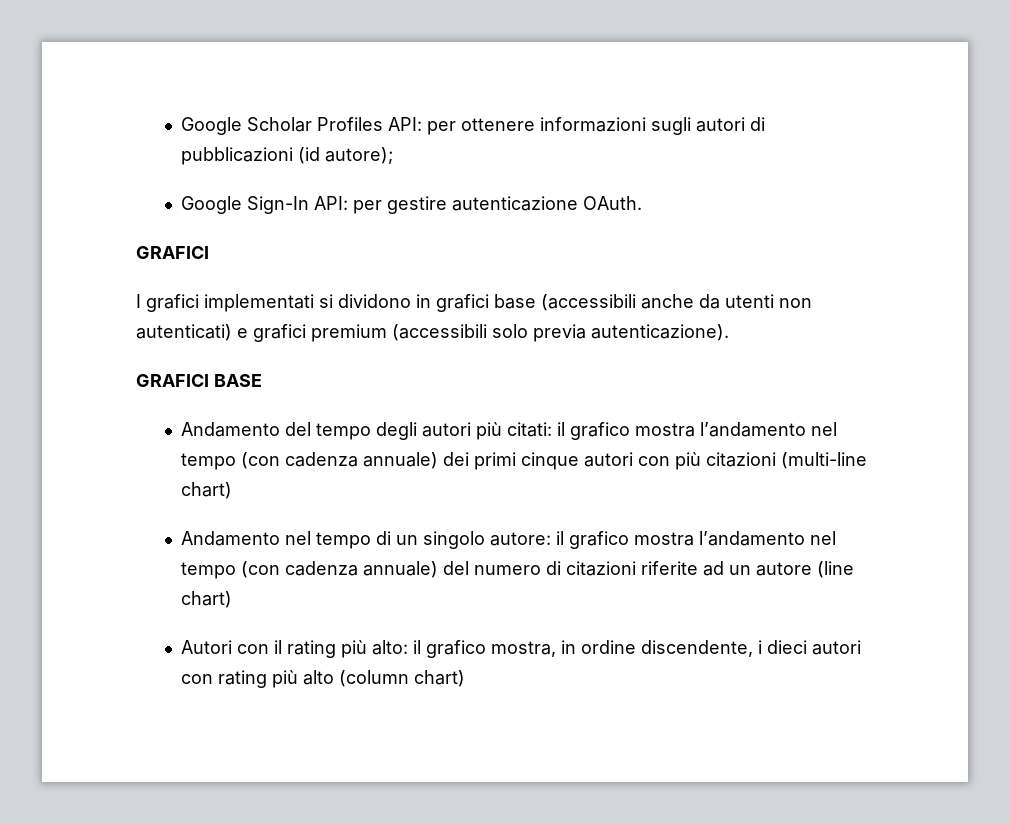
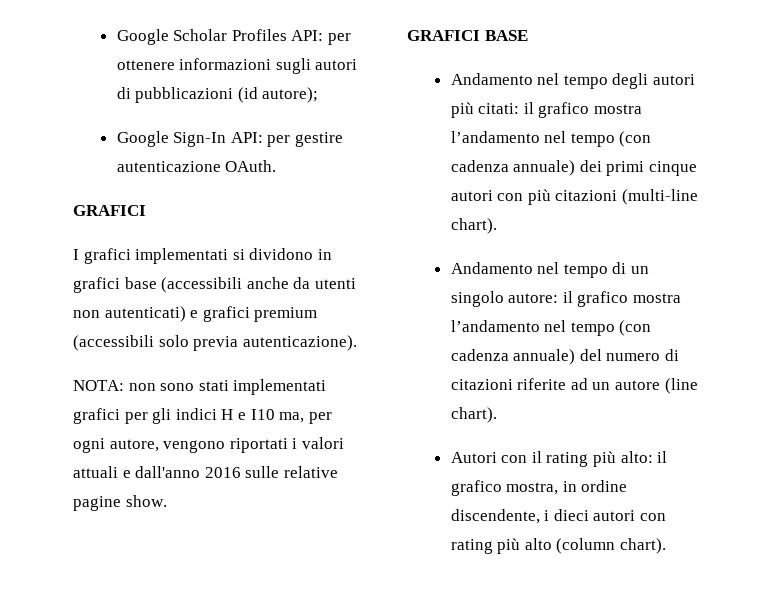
(729, 332) none -> [73,379,327,395] [73,408,332,424] [73,437,344,453] [73,466,338,478] [73,495,167,511] // NOTA: non sono stati implementati grafici per gli indici H e I10 ma, per ogni autore, vengono riportati i valori attuali e dall'anno 2016 sulle relative pagine show.
[284,422,311,436] del -> [537,73,560,85] nel
[180,482,232,499] chart) -> [450,218,497,234] chart).
[180,591,232,608] chart) -> [450,407,497,423] chart).
[413,670,465,687] chart) -> [619,538,666,554] chart).

